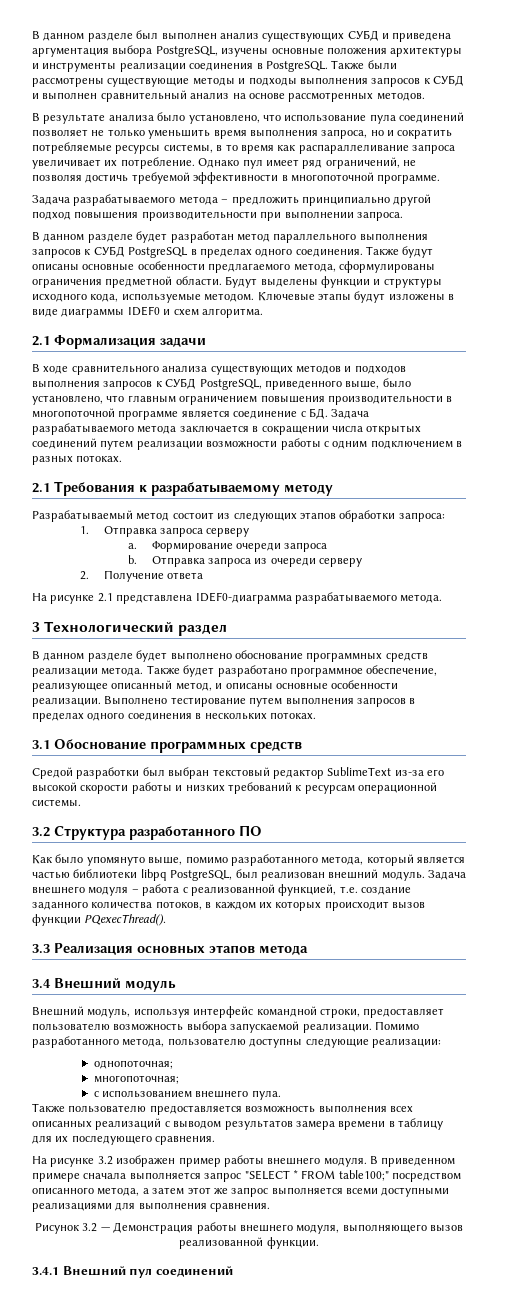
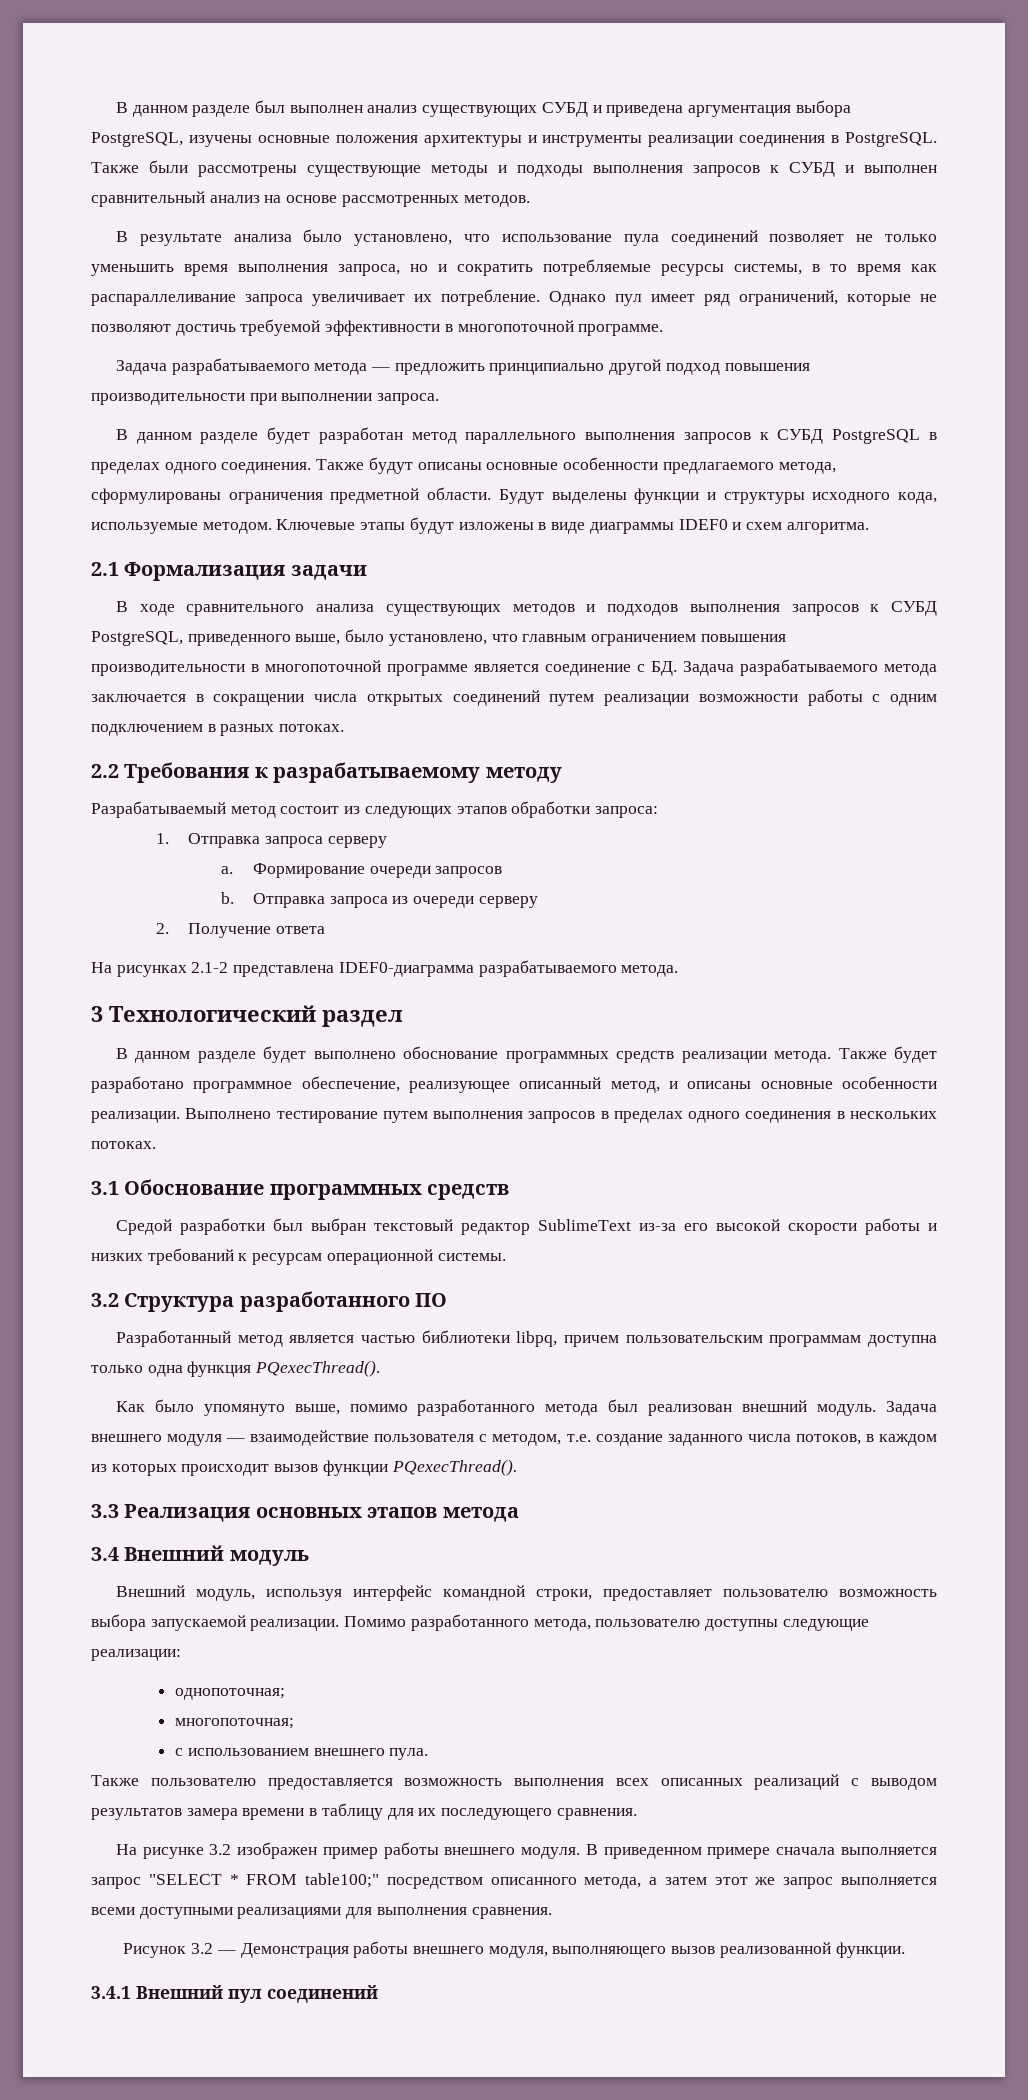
[403,160,416,166] [32,174,82,182] не позволяя -> [847,294,937,306] [91,324,171,332] которые не позволяют
[221,199,229,203] – -> [371,367,391,371] —
[32,483,50,493] 2.1 -> [91,764,119,778] 2.2
[284,542,328,552] запроса -> [435,866,503,878] запросов
[50,593,113,604] рисунке 2.1 -> [116,962,229,977] рисунках 2.1-2
(262, 830) none -> [115,1330,938,1347] [91,1360,381,1377] // Разработанный метод является частью библиотеки libpq, причем пользовательским программам доступна только одна функция PQexecThread().
[321,854,465,866] [32,869,233,881] метода, который является частью библиотеки libpq PostgreSQL, -> [545,1404,599,1416] метода
[131,884,337,896] – работа с реализованной функцией, -> [226,1430,562,1446] — взаимодействие пользователя с методом,
[91,901,153,909] количества -> [747,1434,791,1442] числа
[258,902,272,908] их -> [91,1464,107,1472] из

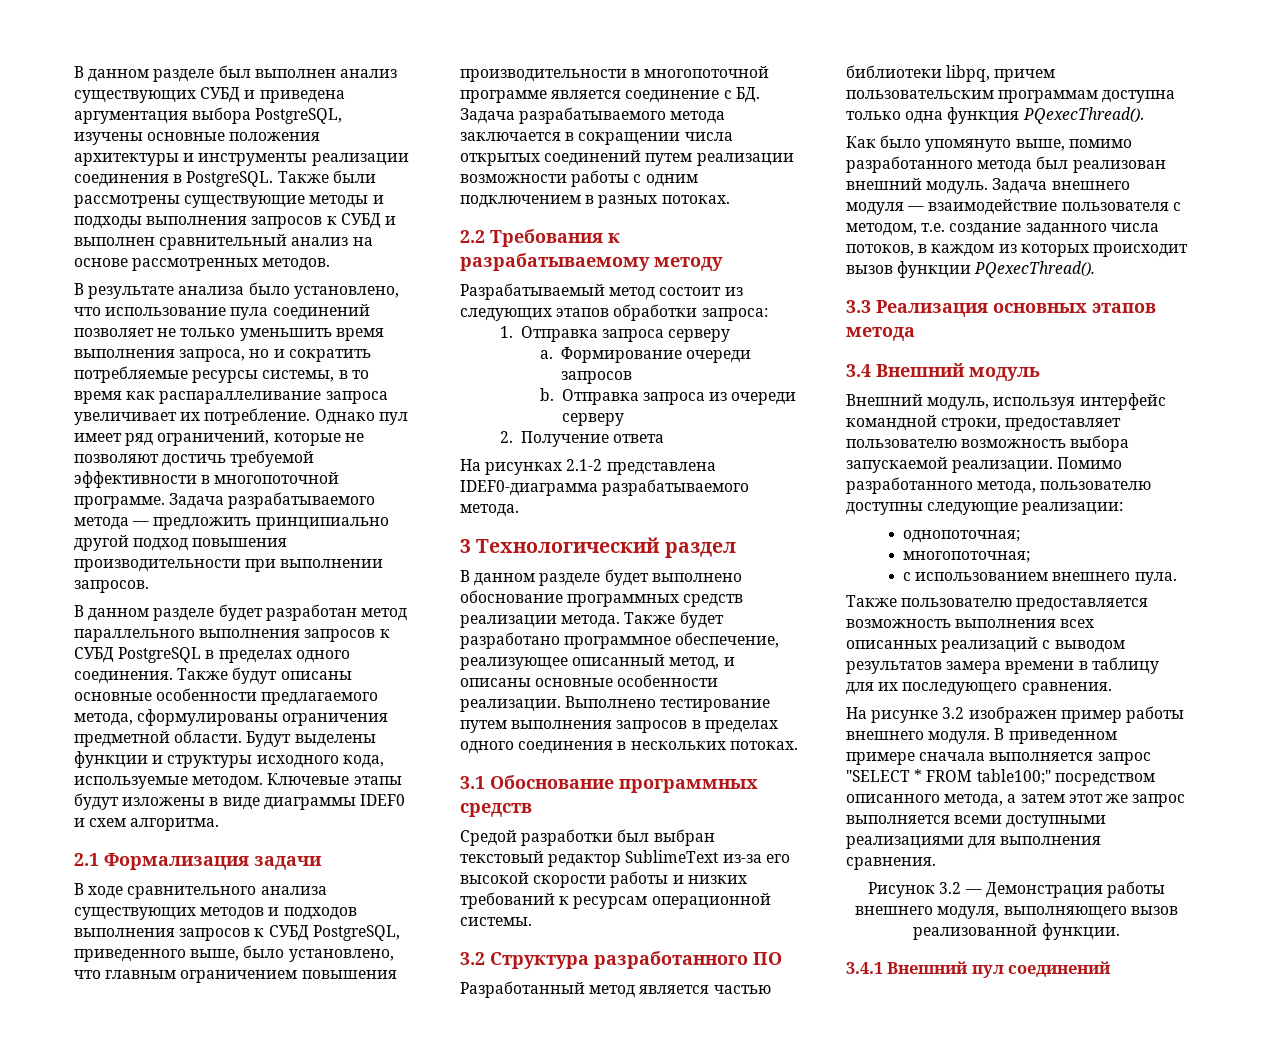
(664, 330) // -> (165, 502) none
[377,393,440,405] запроса. -> [74,580,149,593] запросов.

